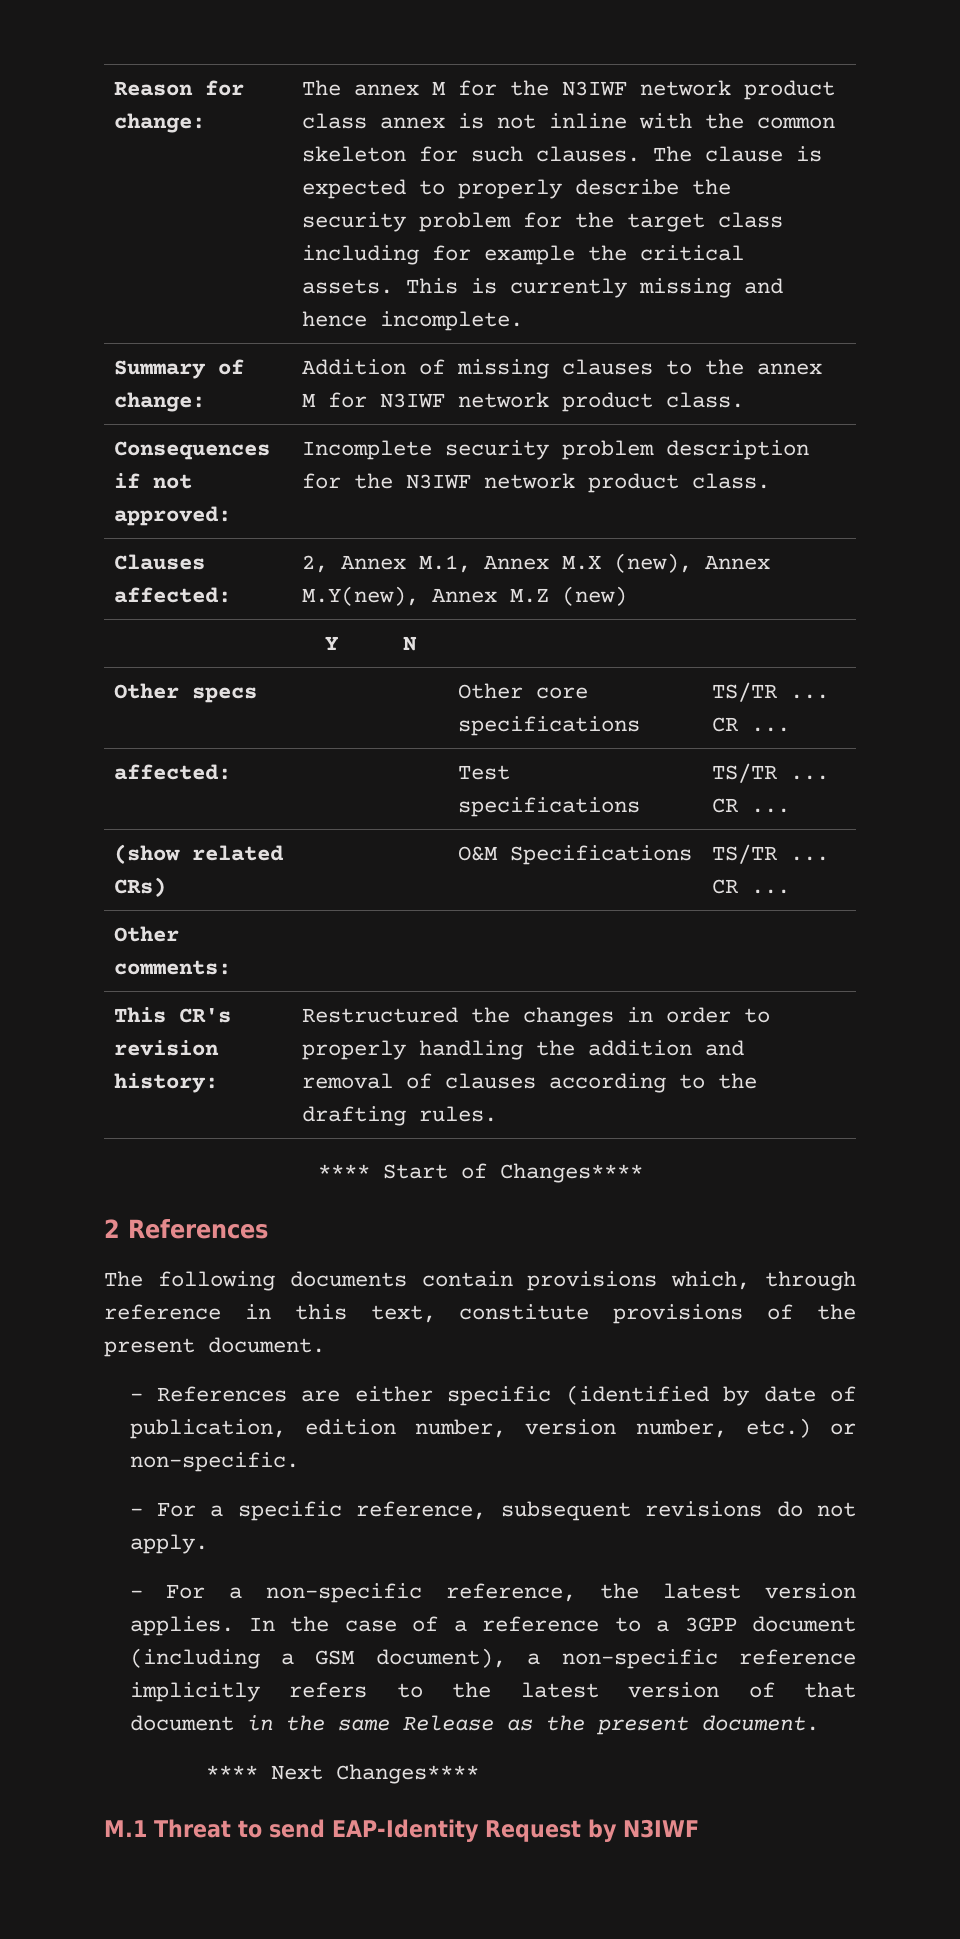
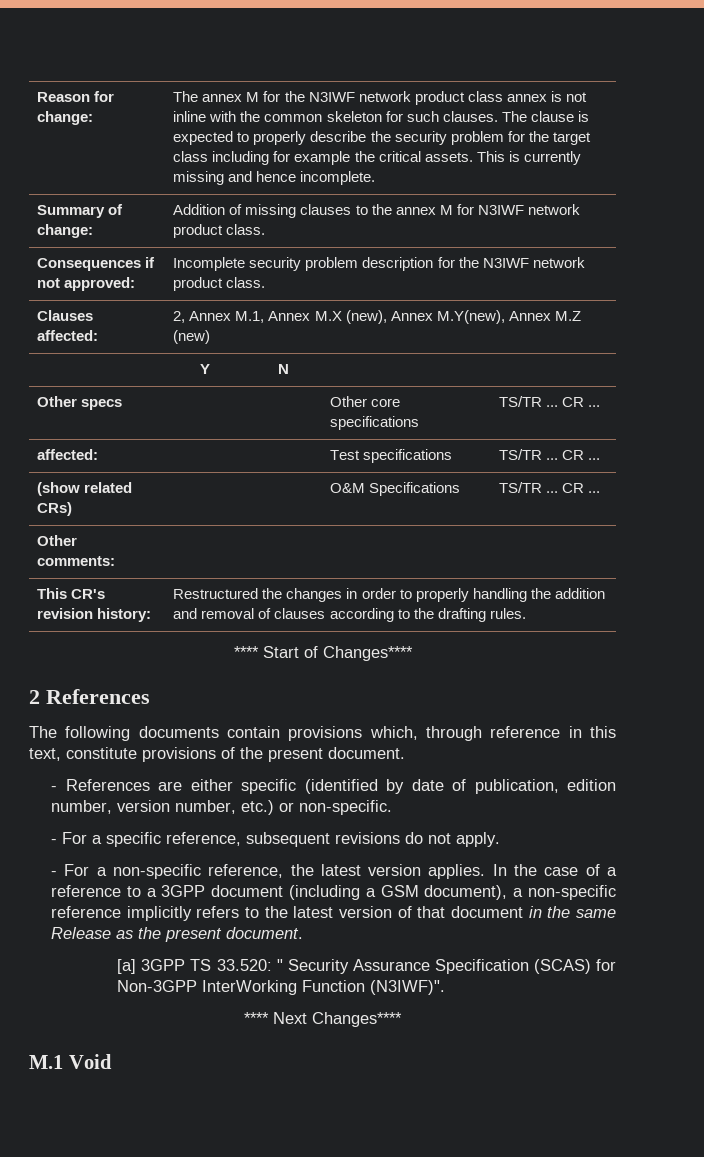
[206,1764,480,1784] [104,1819,699,1842] **** Next Changes**** // M.1 Threat to send EAP-Identity Request by N3IWF -> [117,959,616,974] [117,980,446,995] [244,1012,402,1027] [29,1054,112,1069] [a] 3GPP TS 33.520: " Security Assurance Specification (SCAS) for Non-3GPP InterWorking Function (N3IWF)". // **** Next Changes**** // M.1 Void

